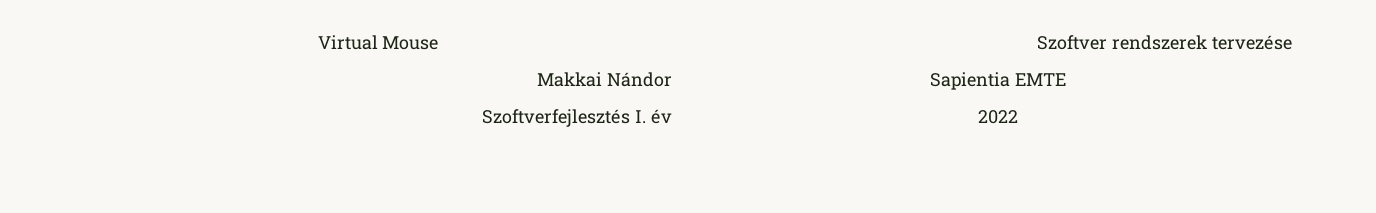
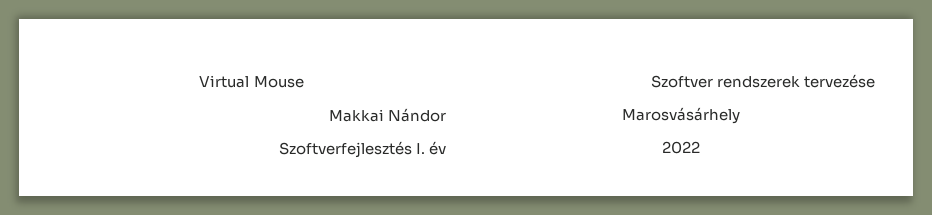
[930,72,1066,90] Sapientia EMTE -> [621,107,740,124] Marosvásárhely

